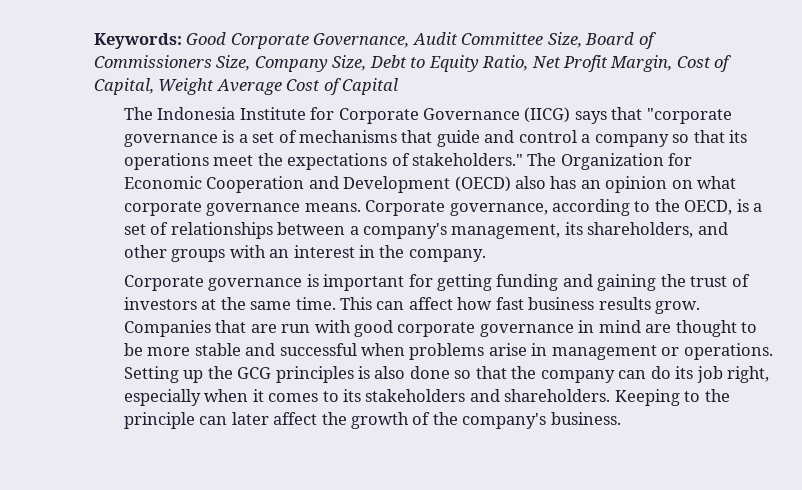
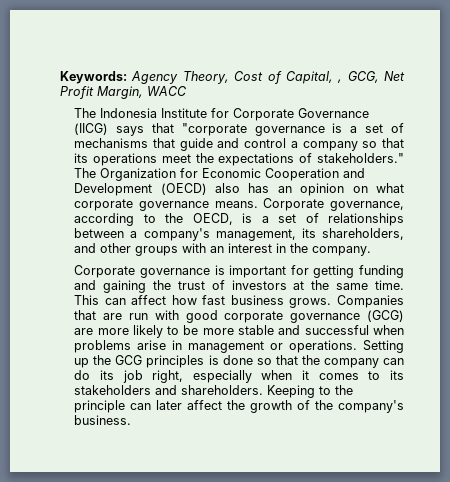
[186,32,657,49] [93,55,733,72] [93,78,399,95] Good Corporate Governance, Audit Committee Size, Board of Commissioners Size, Company Size, Debt to Equity Ratio, Net Profit Margin, Cost of Capital, Weight Average Cost of Capital -> [131,71,405,84] [60,86,187,99] Agency Theory, Cost of Capital, , GCG, Net Profit Margin, WACC
[598,297,701,314] results grow. -> [289,298,332,308] grows.
[578,320,737,337] in mind are thought -> [367,310,404,322] [74,325,163,338] (GCG) are more likely
[374,366,406,379] also -> (219, 360) none

